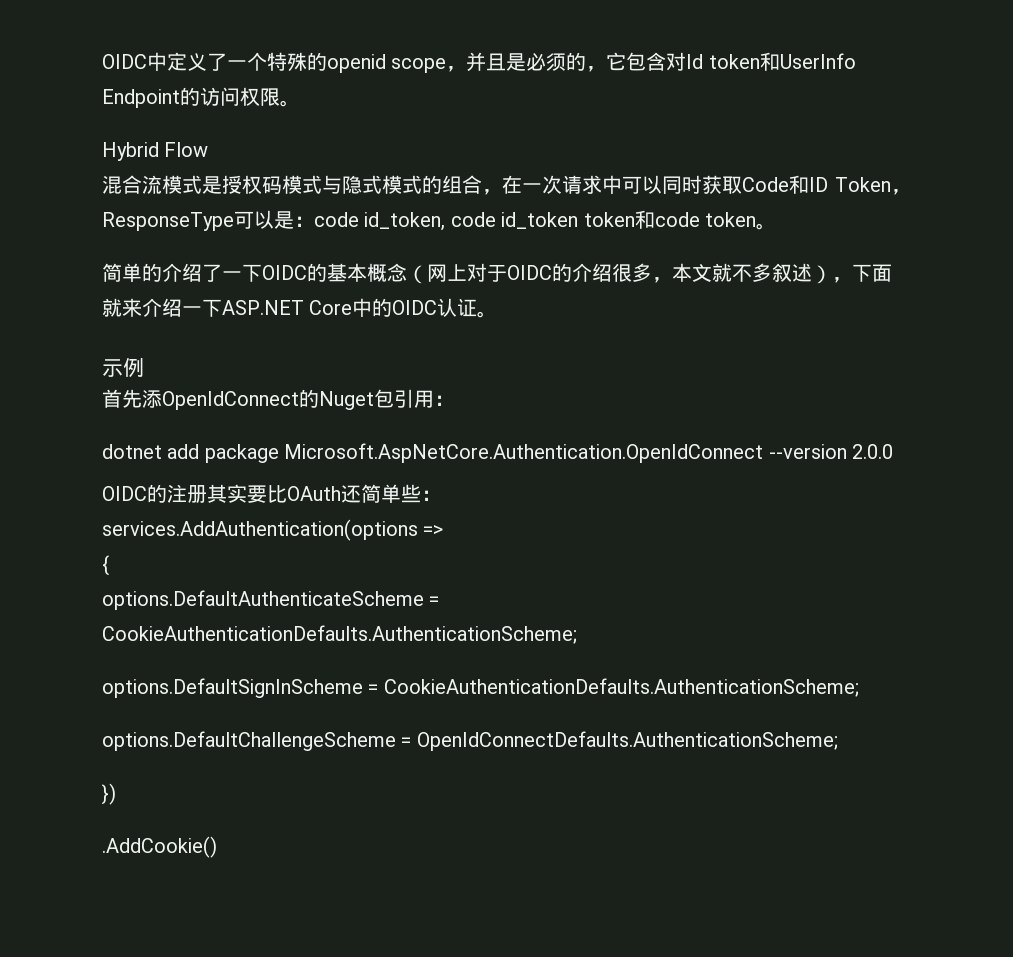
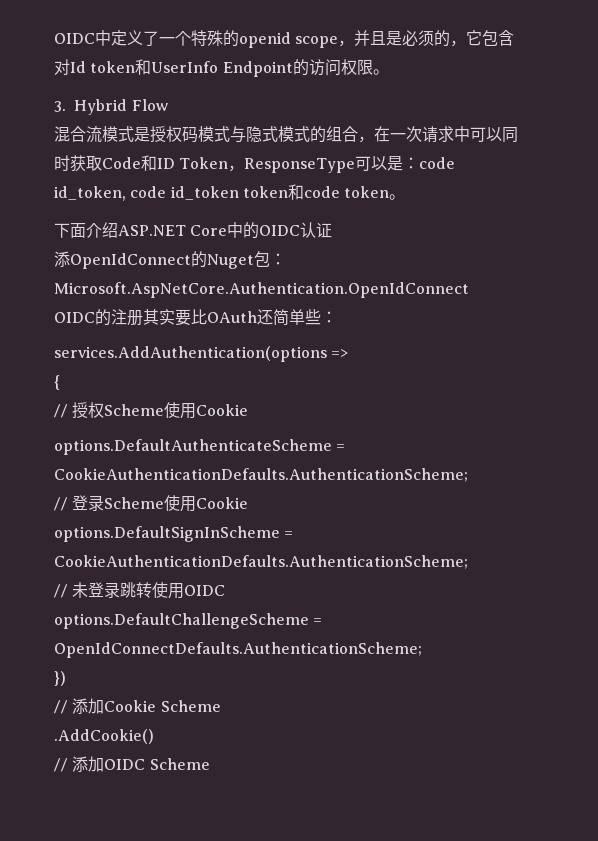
(300, 103) none -> [54,101,66,112] 3.
[102,263,892,284] [102,298,222,317] 简单的介绍了一下OIDC的基本概念（网上对于OIDC的介绍很多，本文就不多叙述），下面就来介绍一下 -> [54,222,118,238] 下面介绍
[477,311,498,318] [102,358,144,378] [102,389,142,408] 。 // 示例 // 首先 -> (333, 230) //
[394,389,454,408] [102,444,279,463] 引用： // dotnet add package -> [270,253,286,265] ：
[768,444,893,459] --version 2.0.0 -> (469, 290) none
[102,590,440,610] [102,625,577,644] [102,678,859,698] [102,731,838,751] [101,783,116,805] [102,836,217,858] options.DefaultAuthenticateScheme = CookieAuthenticationDefaults.AuthenticationScheme; // options.DefaultSignInScheme = CookieAuthenticationDefaults.AuthenticationScheme; // options.DefaultChallengeScheme = OpenIdConnectDefaults.AuthenticationScheme; // }) // .AddCookie() -> [54,402,249,419] [54,439,346,455] [54,468,468,482] [54,495,249,512] [54,526,294,542] [54,555,468,569] [54,582,226,599] [54,613,323,629] [54,642,422,658] [54,671,66,686] [54,698,221,714] [54,729,154,744] [54,756,210,772] // 授权Scheme使用Cookie // options.DefaultAuthenticateScheme = CookieAuthenticationDefaults.AuthenticationScheme; // // 登录Scheme使用Cookie // options.DefaultSignInScheme = CookieAuthenticationDefaults.AuthenticationScheme; // // 未登录跳转使用OIDC // options.DefaultChallengeScheme = OpenIdConnectDefaults.AuthenticationScheme; // }) // // 添加Cookie Scheme // .AddCookie() // // 添加OIDC Scheme

